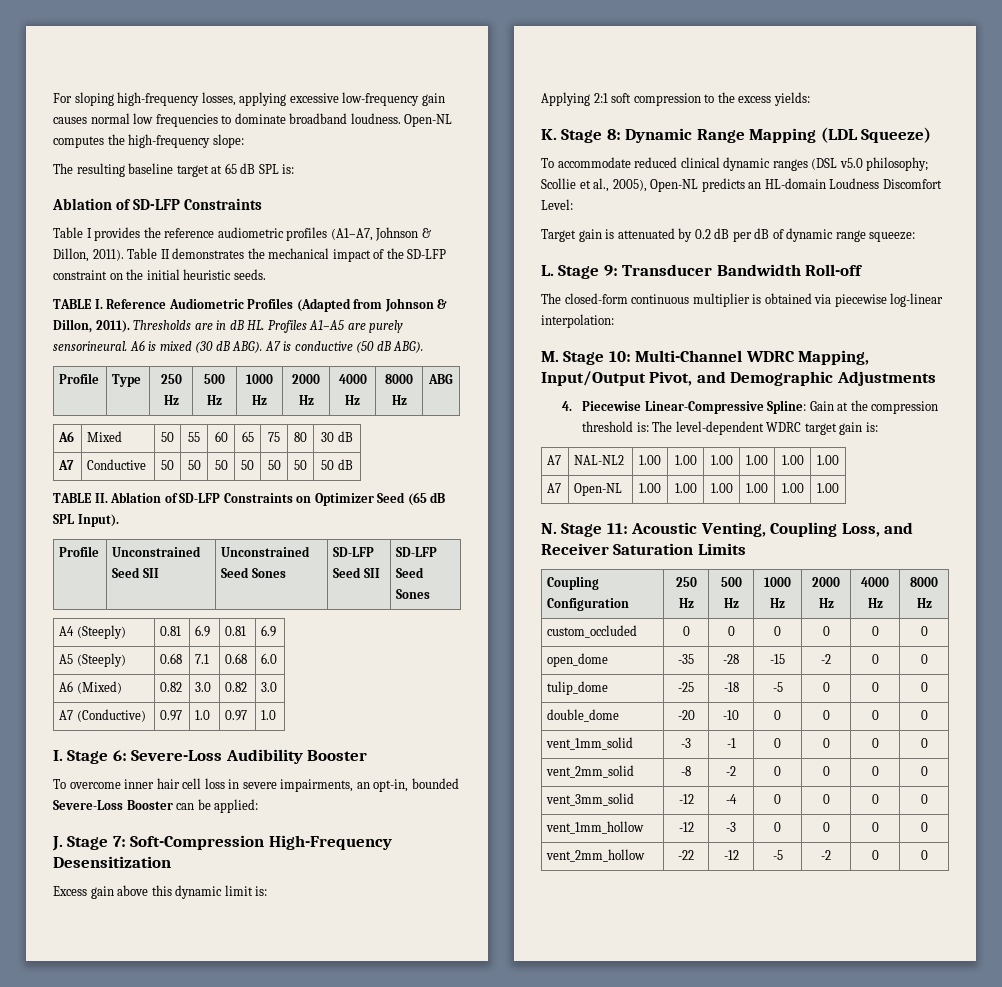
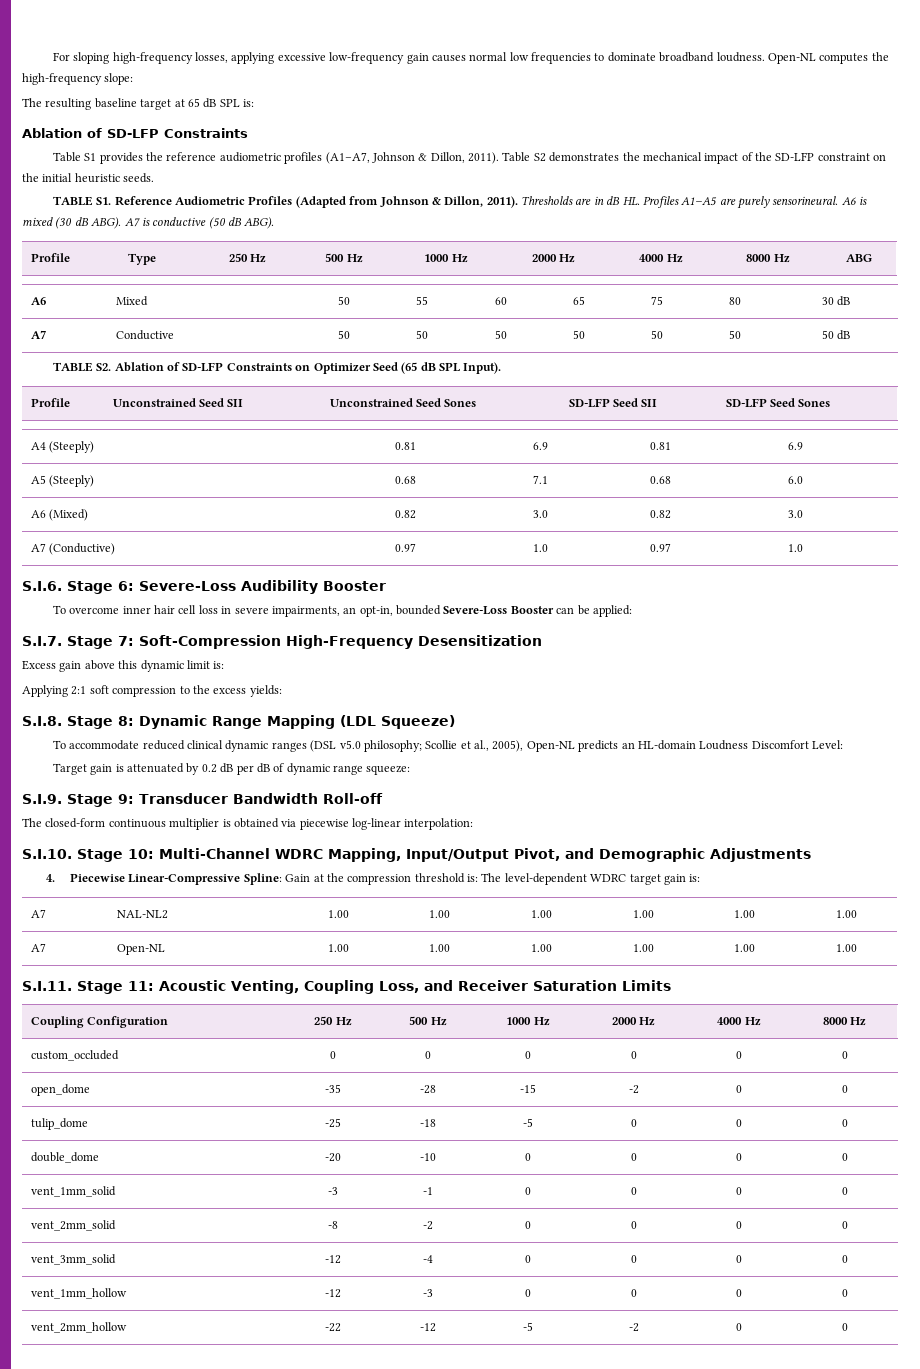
[86,228,92,238] I -> [84,153,97,161] S1
[160,249,170,259] II -> [533,153,546,162] S2
[94,299,103,309] I. -> [96,197,112,205] S1.
[94,493,108,503] II. -> [96,363,112,371] S2.
[53,750,63,761] I. -> [22,581,62,591] S.I.6.
[52,836,63,851] J. -> [22,636,62,646] S.I.7.
[541,129,557,140] K. -> [22,716,62,726] S.I.8.
[541,265,554,276] L. -> [22,794,62,804] S.I.9.
[541,351,559,362] M. -> [22,849,72,859] S.I.10.
[541,523,557,534] N. -> [22,981,72,991] S.I.11.

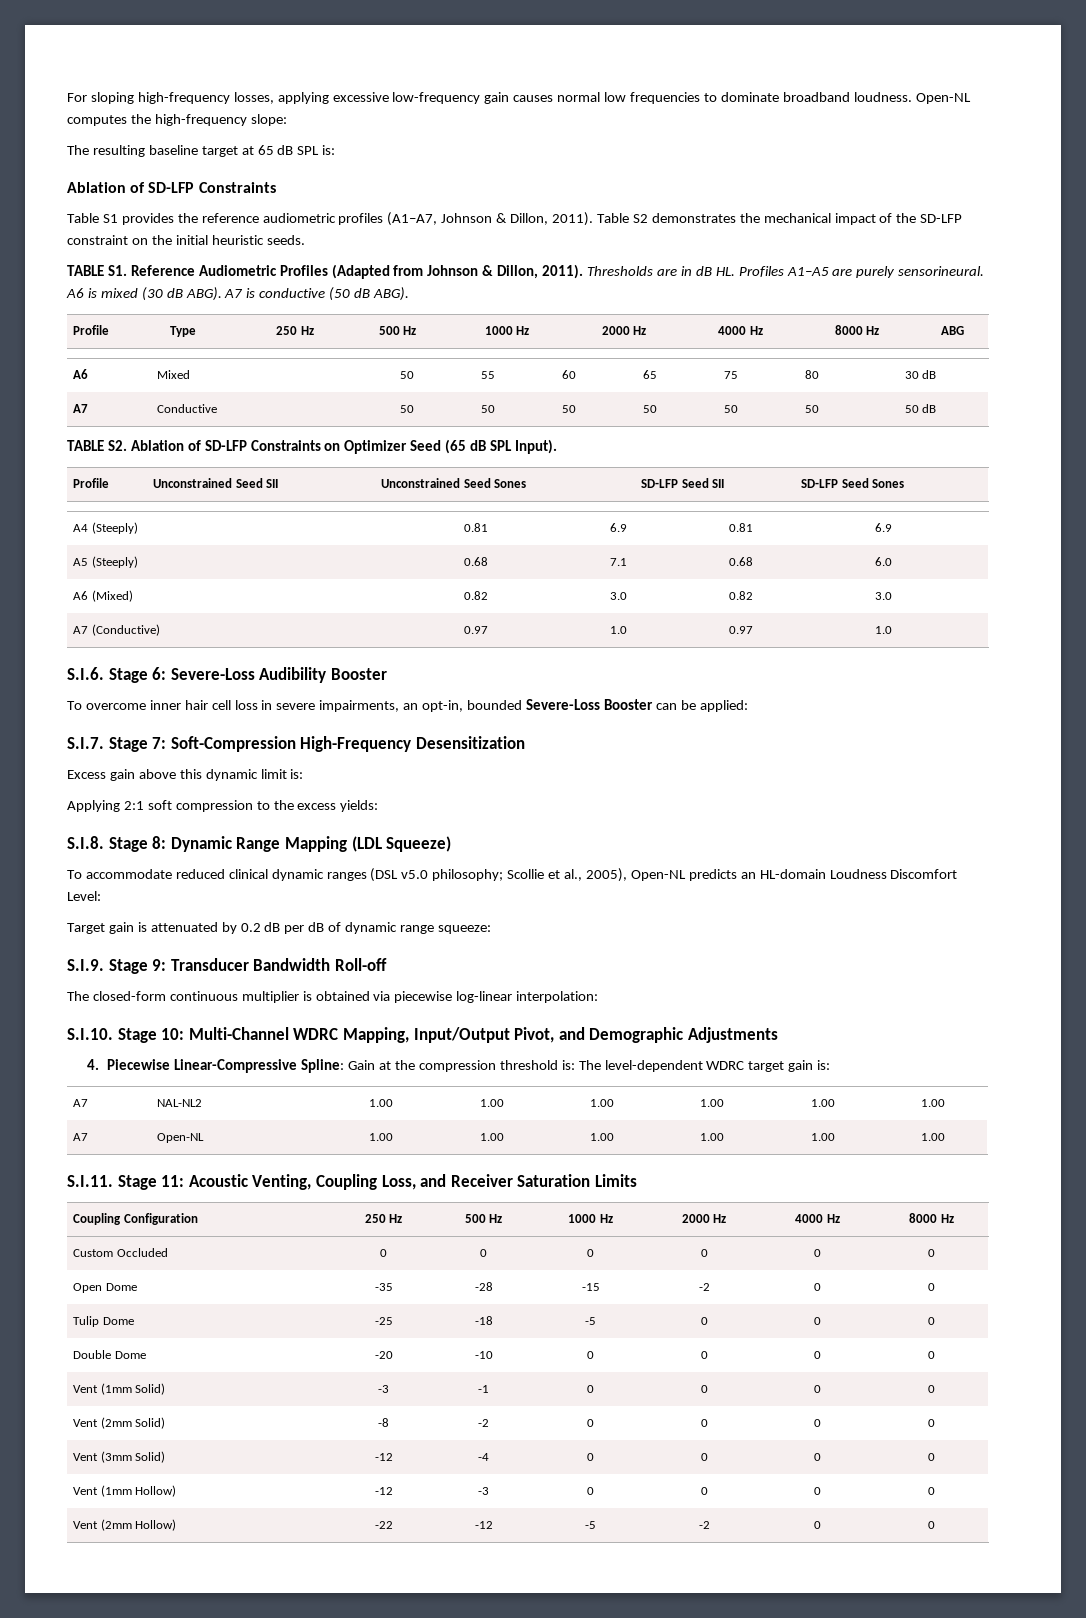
[30,1050,119,1061] custom_occluded -> [73,1248,168,1257] Custom Occluded
[30,1084,90,1096] open_dome -> [73,1283,137,1293] Open Dome
[30,1118,88,1130] tulip_dome -> [73,1316,134,1327] Tulip Dome
[30,1152,99,1163] double_dome -> [73,1350,146,1359] Double Dome
[30,1186,116,1197] vent_1mm_solid -> [73,1383,166,1395] Vent (1mm Solid)
[30,1220,116,1231] vent_2mm_solid -> [73,1417,166,1429] Vent (2mm Solid)
[30,1254,116,1265] vent_3mm_solid -> [73,1451,166,1463] Vent (3mm Solid)
[30,1288,127,1299] vent_1mm_hollow -> [73,1485,177,1497] Vent (1mm Hollow)
[30,1322,127,1333] vent_2mm_hollow -> [73,1519,177,1531] Vent (2mm Hollow)

